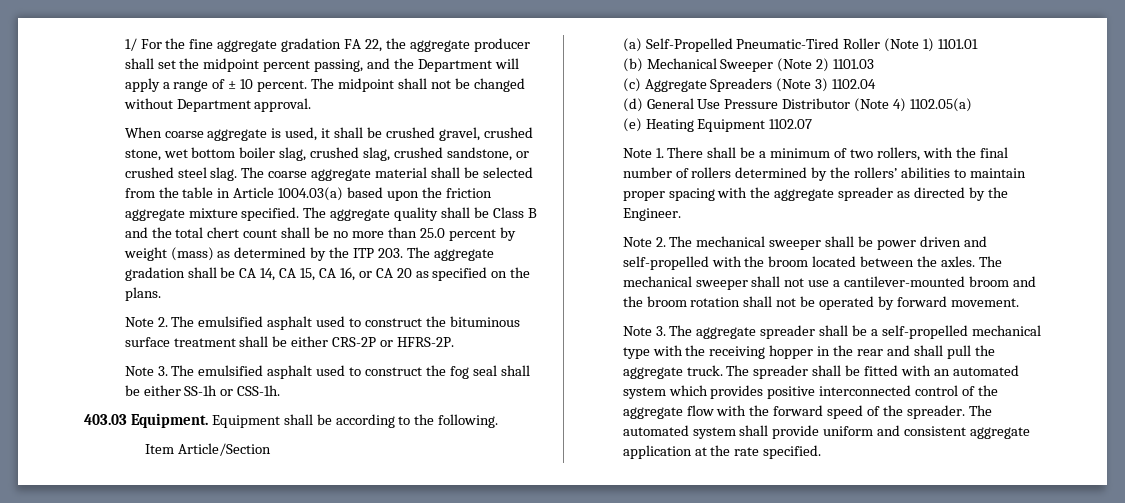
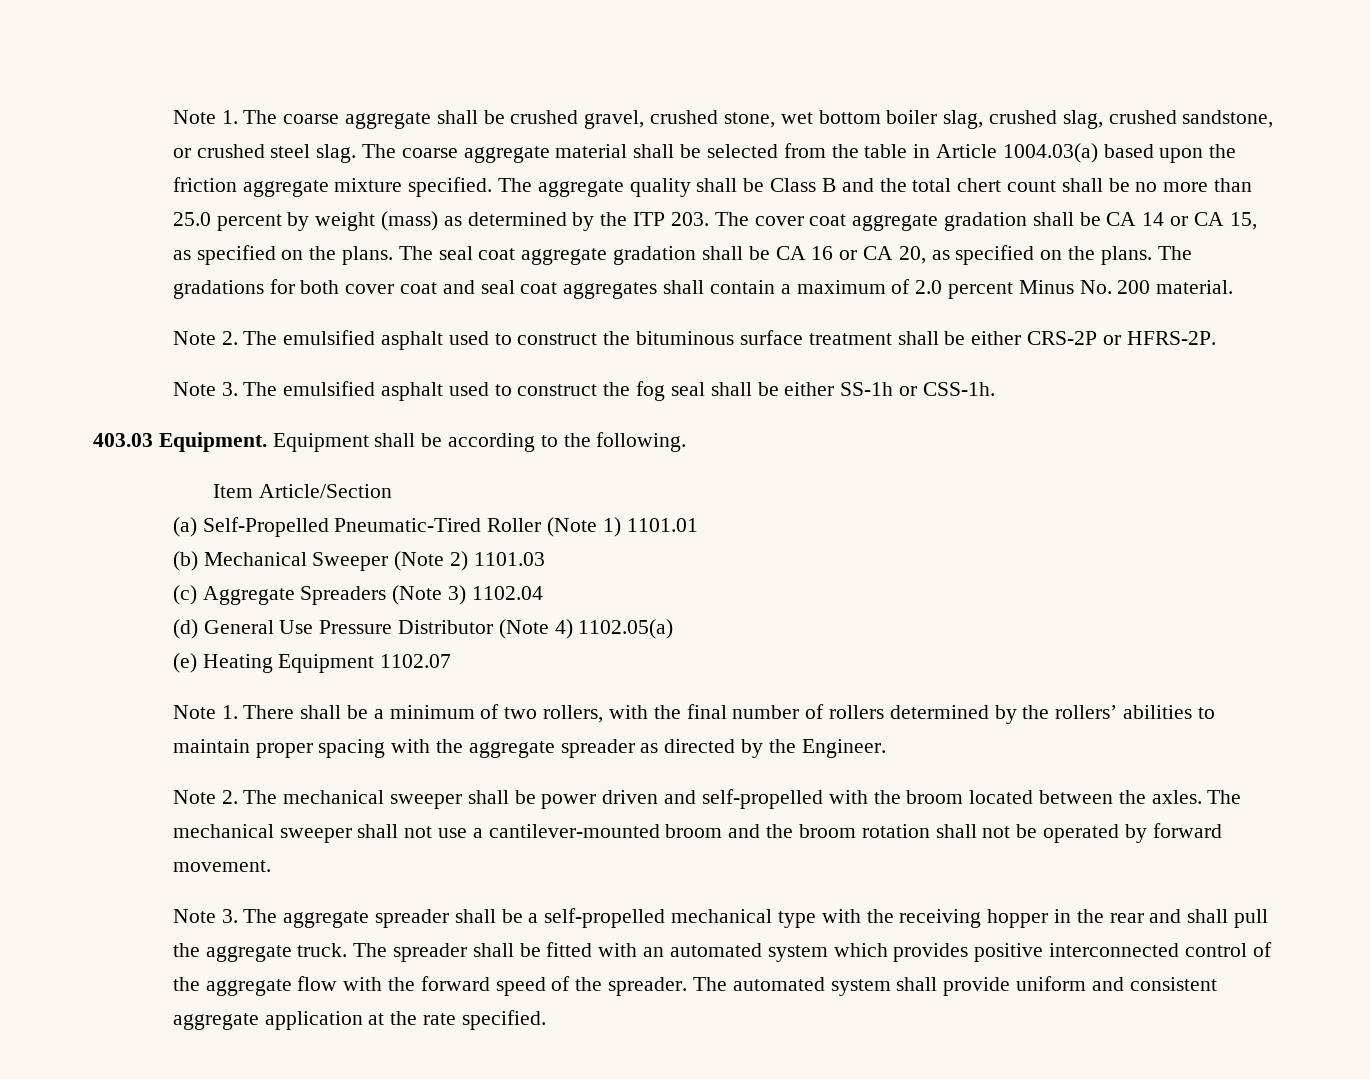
[124,38,530,52] [124,58,519,72] [124,78,525,92] [123,98,312,112] [124,127,331,141] 1/ For the fine aggregate gradation FA 22, the aggregate producer shall set the midpoint percent passing, and the Department will apply a range of ± 10 percent. The midpoint shall not be changed without Department approval. // When coarse aggregate is used, it -> [172,110,432,129] Note 1. The coarse aggregate
[433,249,494,261] [124,267,531,281] [124,287,161,301] aggregate gradation shall be CA 14, CA 15, CA 16, or CA 20 as specified on the plans. -> [754,212,1257,231] [172,245,1192,265] [172,279,1234,299] cover coat aggregate gradation shall be CA 14 or CA 15, as specified on the plans. The seal coat aggregate gradation shall be CA 16 or CA 20, as specified on the plans. The gradations for both cover coat and seal coat aggregates shall contain a maximum of 2.0 percent Minus No. 200 material.

